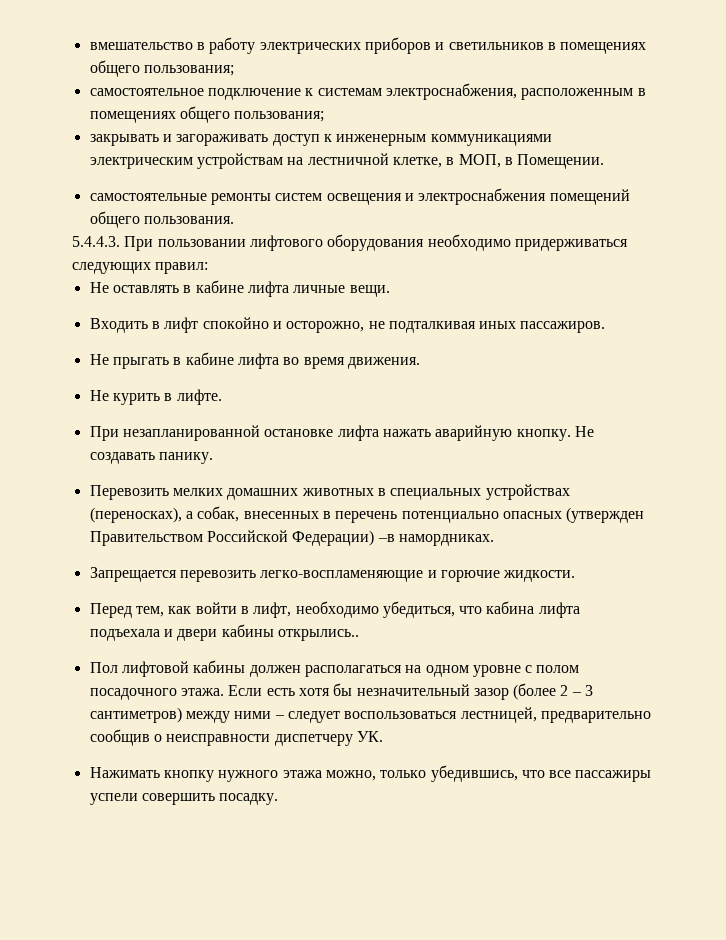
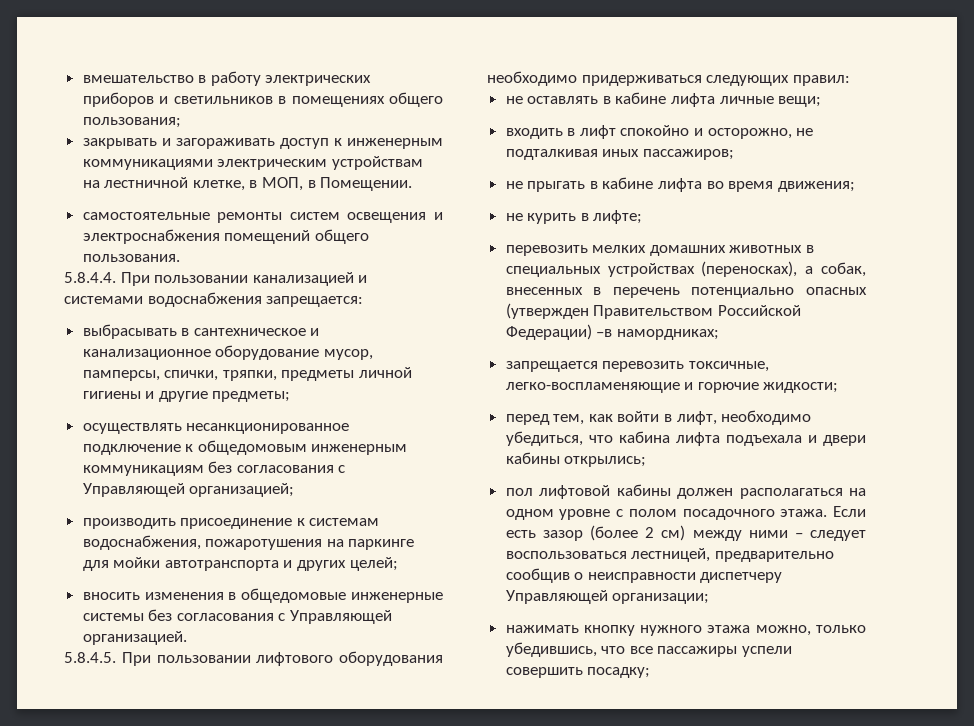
[89,83,646,100] [89,106,325,123] // самостоятельное подключение к системам электроснабжения, расположенным в помещениях общего пользования; -> (181, 122) none
[72,236,120,247] 5.4.4.3. -> [64,272,368,286] [64,292,364,307] [82,324,320,339] [82,345,373,360] [82,367,413,381] [82,391,291,402] [82,423,350,434] [82,440,408,455] [82,461,346,476] [82,483,295,497] [82,518,380,529] [82,535,415,550] [82,557,398,571] [82,588,443,603] [82,609,393,624] [82,631,187,645] [64,652,116,663] 5.8.4.4. При пользовании канализацией и системами водоснабжения запрещается: // выбрасывать в сантехническое и канализационное оборудование мусор, памперсы, спички, тряпки, предметы личной гигиены и другие предметы; // осуществлять несанкционированное подключение к общедомовым инженерным коммуникациям без согласования с Управляющей организацией; // производить присоединение к системам водоснабжения, пожаротушения на паркинге для мойки автотранспорта и других целей; // вносить изменения в общедомовые инженерные системы без согласования с Управляющей организацией. // 5.8.4.5.
[89,282,109,293] Не -> [505,96,523,104] не
[349,285,390,297] [89,318,148,333] вещи. // Входить -> [778,96,822,107] [505,128,563,139] вещи; // входить
[520,321,606,333] [89,354,109,365] пассажиров. // Не -> [642,149,734,160] [505,181,523,189] пассажиров; // не
[347,357,420,369] [89,389,222,405] [89,425,594,441] [89,452,213,464] [89,485,169,500] движения. // Не курить в лифте. // При незапланированной остановке лифта нажать аварийную кнопку. Не создавать панику. // Перевозить -> [777,181,855,192] [505,210,643,224] [505,245,588,256] движения; // не курить в лифте; // перевозить
[398,534,494,546] [89,567,256,582] намордниках. // Запрещается перевозить -> [616,329,719,340] [505,361,769,372] намордниках; // запрещается перевозить токсичные,
[503,570,576,582] [89,603,132,618] жидкости. // Перед -> [763,382,839,393] [505,414,550,425] жидкости; // перед
[277,629,359,641] [89,662,118,673] открылись.. // Пол -> [564,456,647,467] [505,488,533,496] открылись; // пол
[298,683,594,700] [89,707,182,723] хотя бы незначительный зазор (более 2 – 3 сантиметров) -> [542,525,686,541] зазор (более 2 см)
[356,731,383,742] [89,767,160,778] УК. // Нажимать -> [505,590,710,604] [505,625,579,633] Управляющей организации; // нажимать
[219,793,279,805] посадку. -> [587,667,651,678] посадку;

